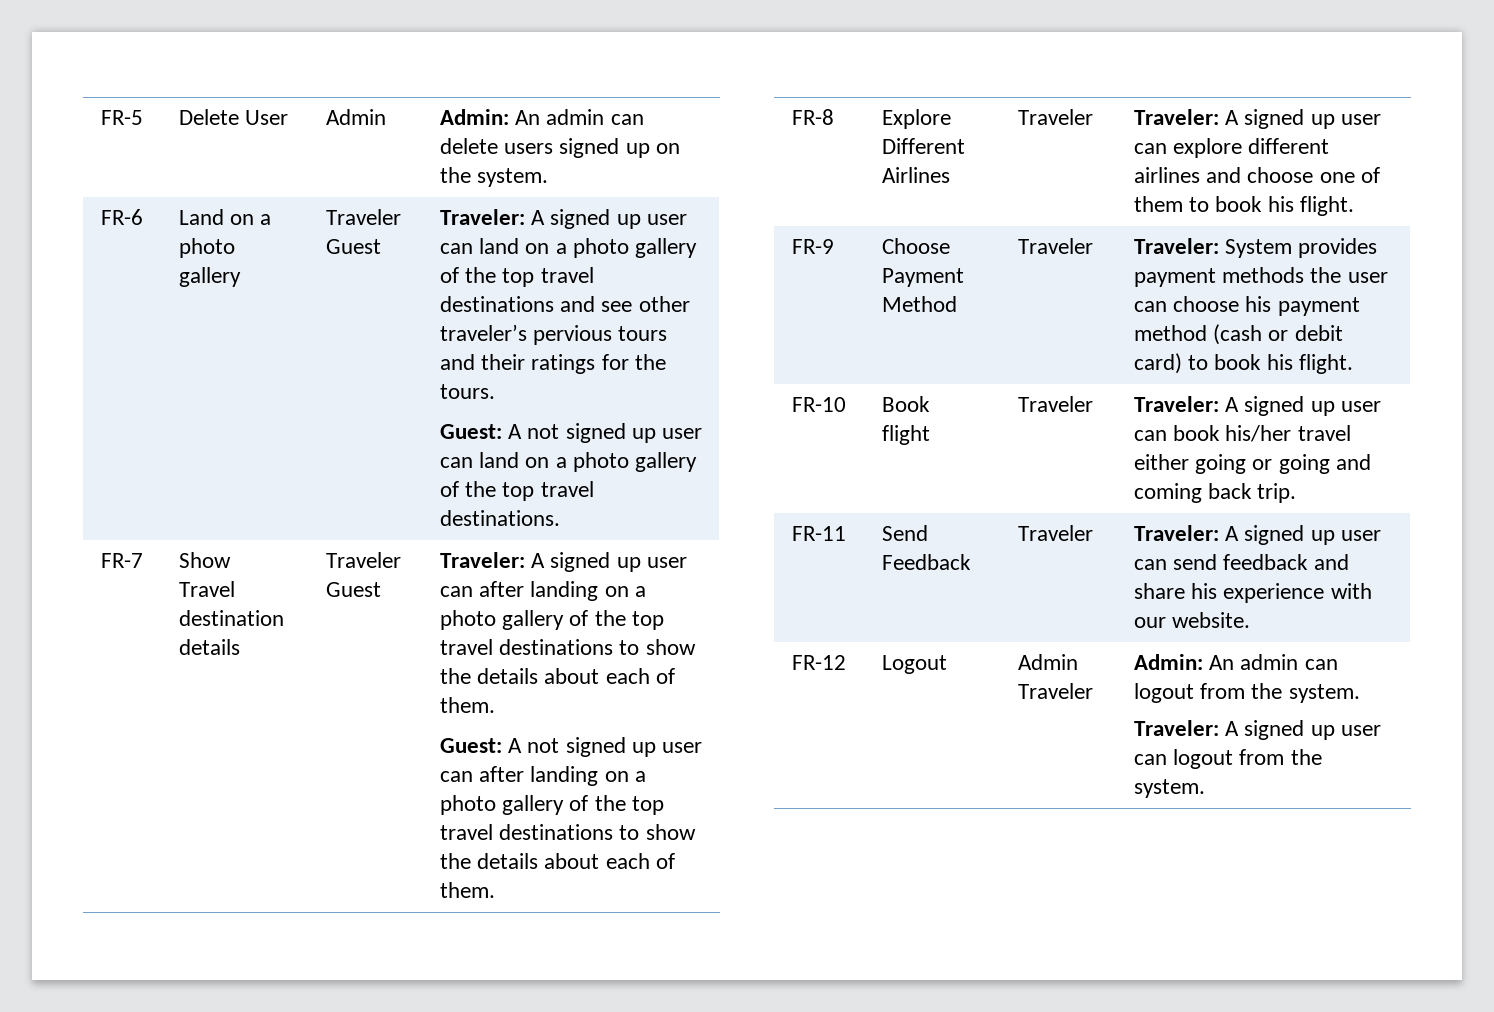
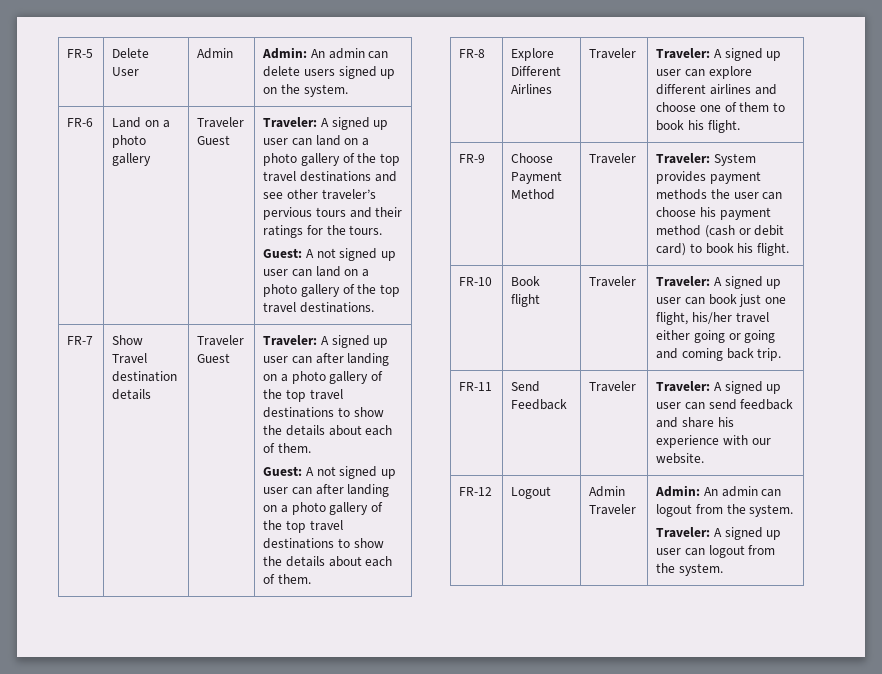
(1221, 433) none -> [739,294,786,307] [656,312,689,325] just one flight,

